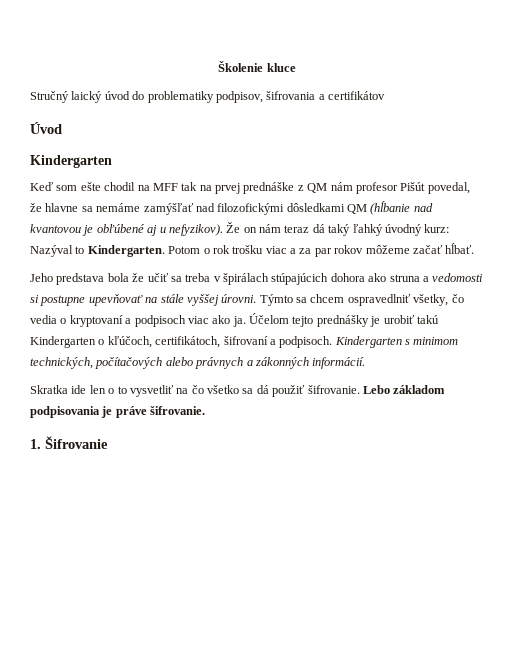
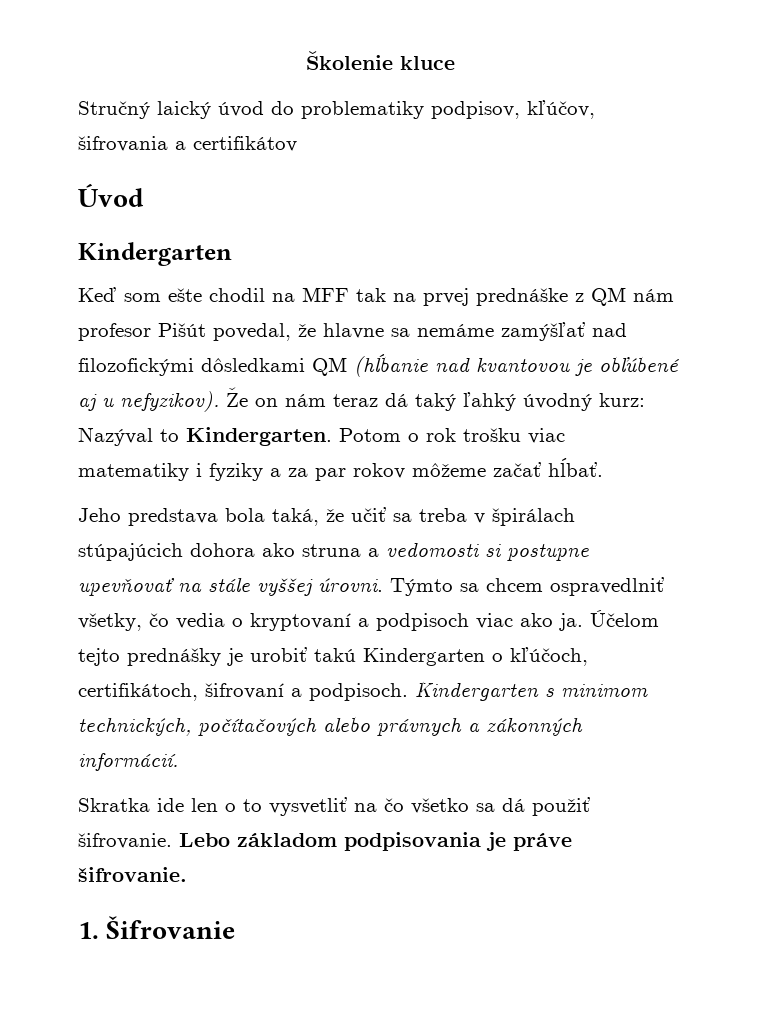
(263, 97) none -> [527,100,595,119] kľúčov,
(287, 250) none -> [78,463,263,481] matematiky i fyziky
(129, 277) none -> [272,508,319,526] taká,

